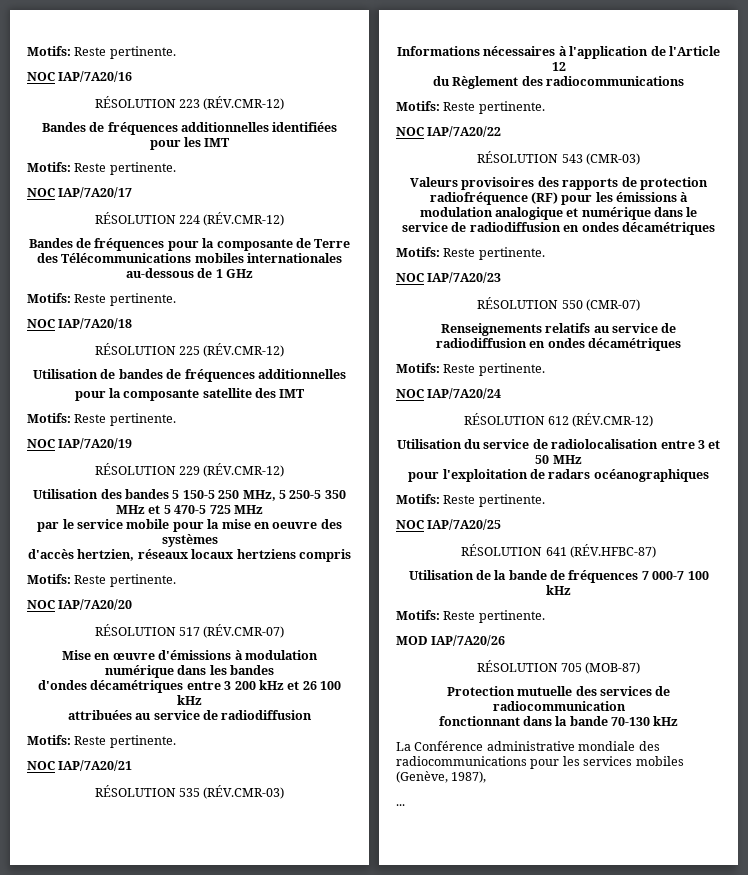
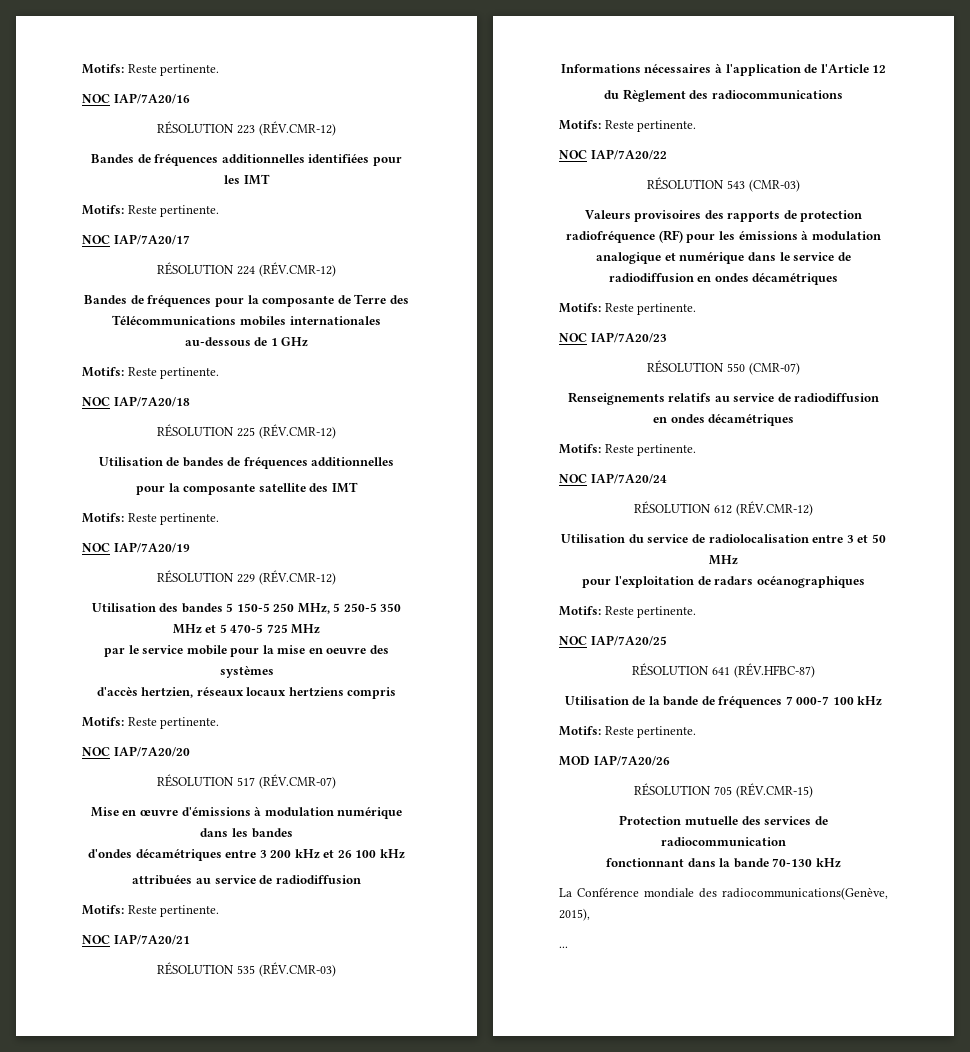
[585,662,641,674] (MOB-87) -> [735,783,813,798] (RÉV.CMR-15)
[486,741,575,751] administrative -> (639, 892) none
[396,756,684,769] [396,771,487,783] radiocommunications pour les services mobiles (Genève, 1987), -> [722,887,888,900] [559,908,590,921] radiocommunications(Genève, 2015),

